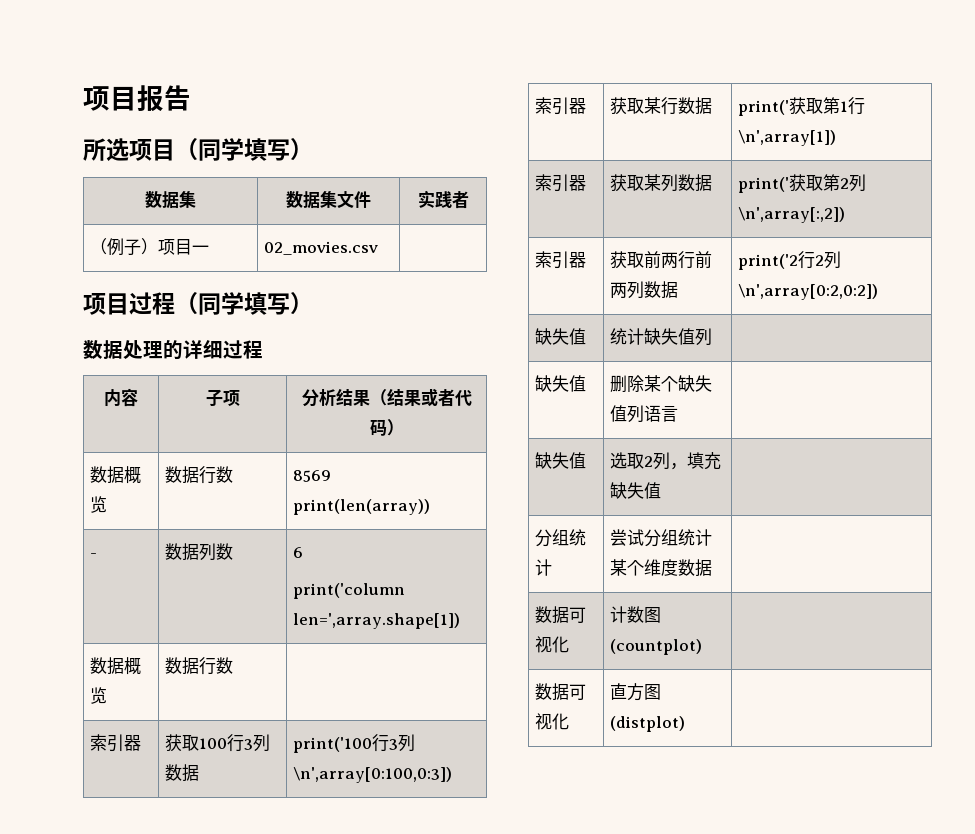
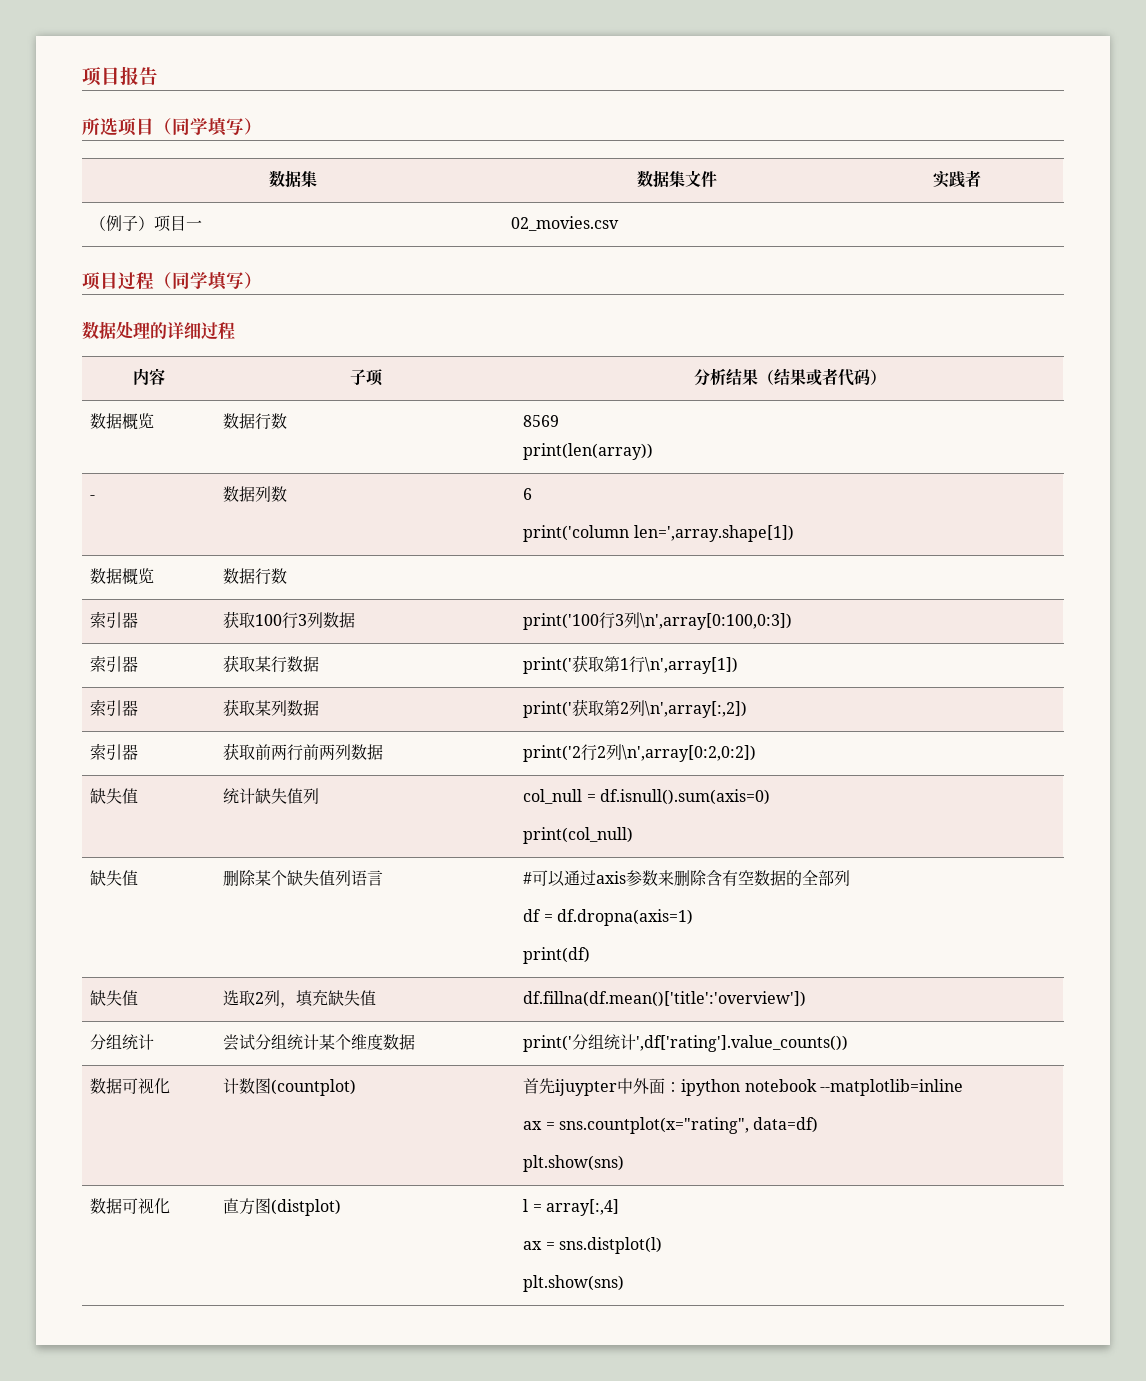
(713, 337) none -> [523,789,770,805] [523,827,634,844] col_null = df.isnull().sum(axis=0) // print(col_null)
(679, 414) none -> [523,870,851,887] [523,909,693,926] [523,947,591,964] #可以通过axis参数来删除含有空数据的全部列 // df = df.dropna(axis=1) // print(df)
(662, 490) none -> [523,991,807,1007] df.fillna(df.mean()['title':'overview'])
(713, 568) none -> [523,1034,849,1052] print('分组统计',df['rating'].value_counts())
(703, 647) none -> [523,1078,963,1096] [523,1117,819,1134] [523,1155,625,1172] 首先ijuypter中外面：ipython notebook --matplotlib=inline // ax = sns.countplot(x="rating", data=df) // plt.show(sns)
(686, 724) none -> [523,1199,619,1216] [523,1237,662,1254] [523,1275,625,1292] l = array[:,4] // ax = sns.distplot(l) // plt.show(sns)

